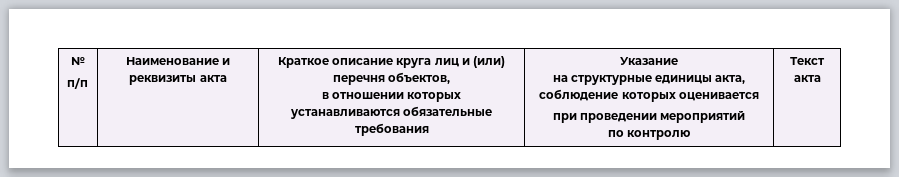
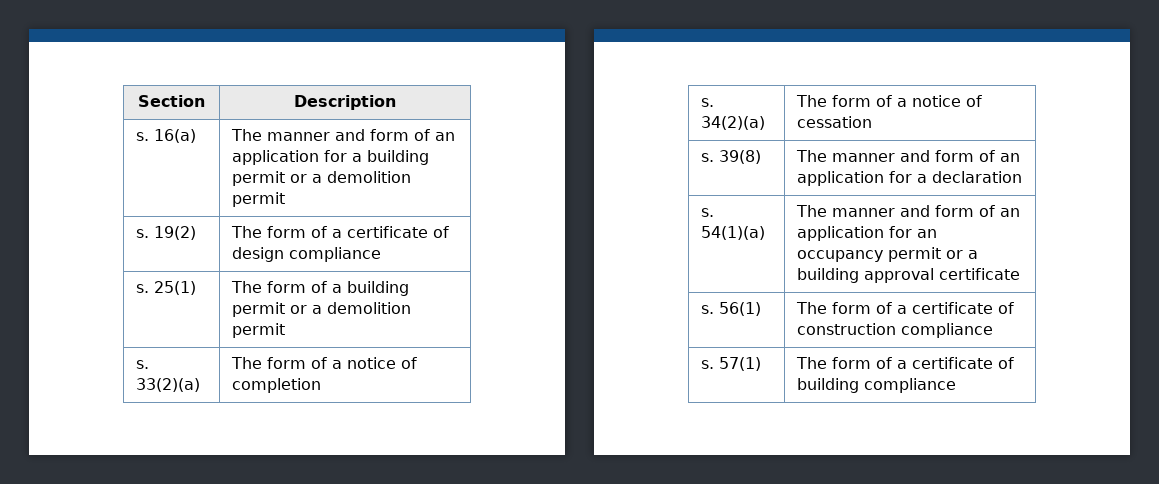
[71,57,85,65] [66,78,88,89] [125,57,231,65] [129,75,227,85] [278,56,505,68] [332,72,451,85] [321,92,462,102] [289,106,493,119] [354,123,429,136] [620,57,678,65] [552,75,746,85] [539,89,759,102] [552,110,746,123] [607,130,691,140] [790,57,825,65] [793,75,821,82] № // п/п | Наименование и реквизиты акта | Краткое описание круга лиц и (или) перечня объектов, // в отношении которых устанавливаются обязательные требования | Указание // на структурные единицы акта, соблюдение которых оценивается // при проведении мероприятий // по контролю | Текст акта -> [138,95,205,107] [294,95,396,110] [136,129,197,143] [231,129,456,141] [232,150,430,165] [232,171,412,186] [232,192,286,207] [136,226,197,240] [231,226,450,238] [232,247,382,262] [136,281,197,295] [231,281,410,296] [232,302,412,317] [232,323,286,338] [136,360,150,369] [136,378,201,392] [231,357,418,369] [232,378,322,393] [701,98,715,107] [701,116,766,130] [796,95,983,107] [797,116,873,128] [701,150,762,164] [796,150,1021,162] [797,171,1023,186] [701,208,715,217] [701,226,766,240] [796,205,1021,217] [797,226,938,241] [797,247,979,262] [797,268,1021,283] [701,302,762,316] [796,302,1015,314] [797,323,994,338] [701,357,762,371] [796,357,1015,369] [797,378,957,393] Section | Description // s. 16(a) | The manner and form of an application for a building permit or a demolition permit // s. 19(2) | The form of a certificate of design compliance // s. 25(1) | The form of a building permit or a demolition permit // s. 33(2)(a) | The form of a notice of completion // s. 34(2)(a) | The form of a notice of cessation // s. 39(8) | The manner and form of an application for a declaration // s. 54(1)(a) | The manner and form of an application for an occupancy permit or a building approval certificate // s. 56(1) | The form of a certificate of construction compliance // s. 57(1) | The form of a certificate of building compliance

